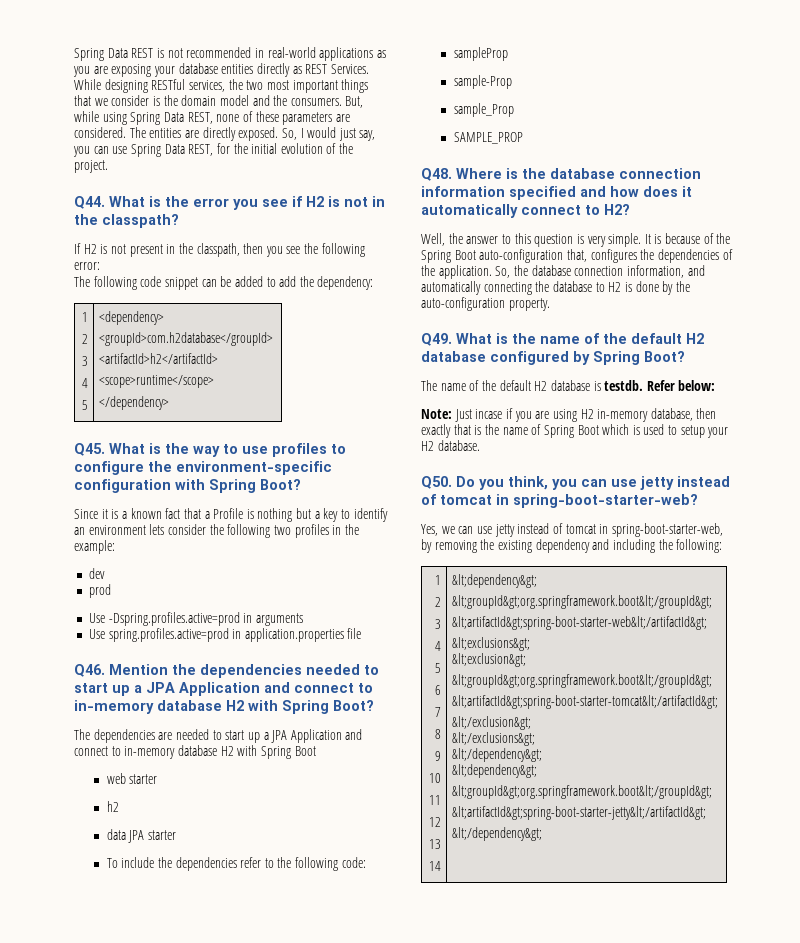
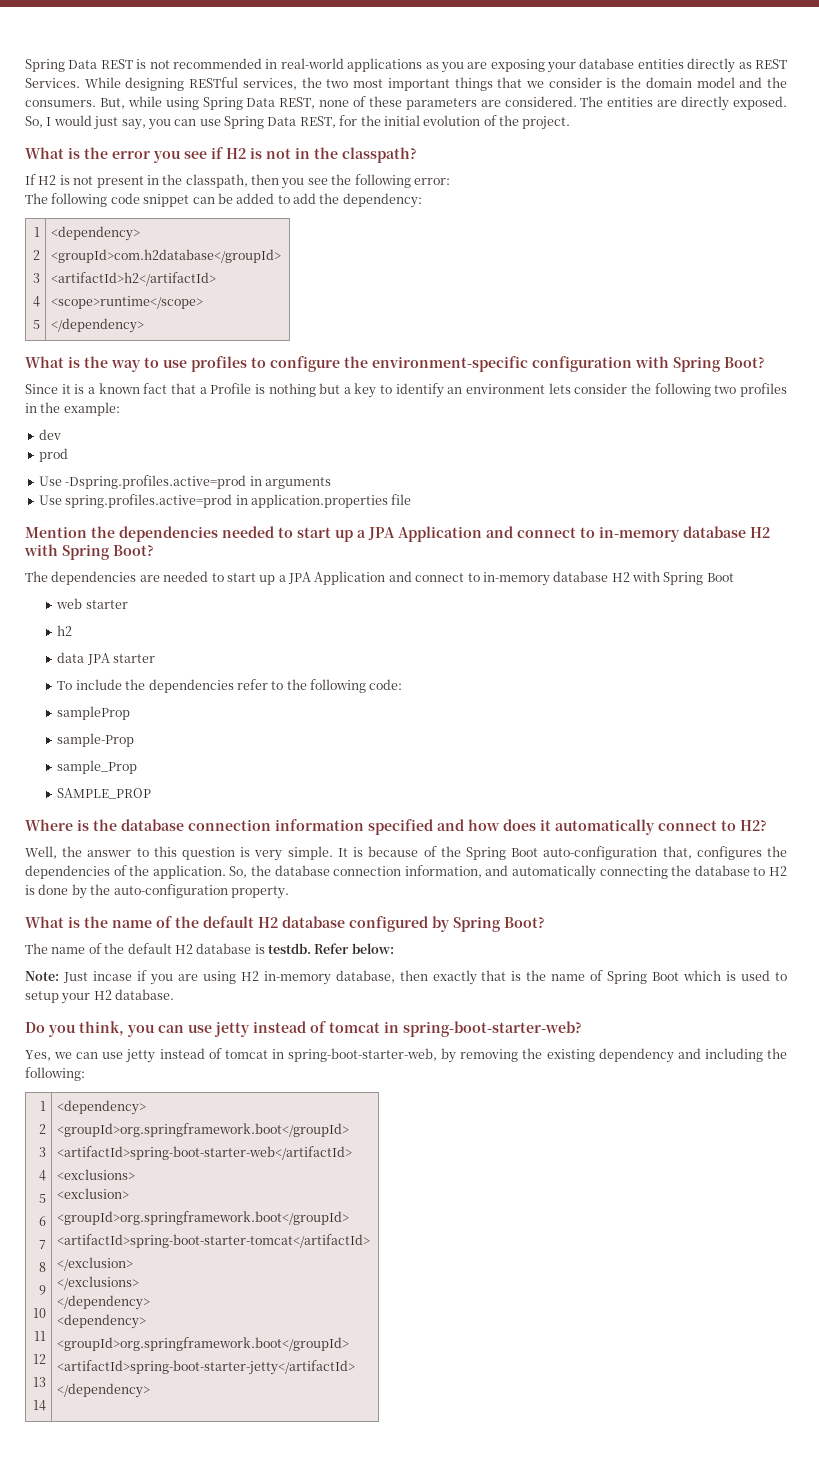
[74,196,105,209] Q44. -> (571, 123) none
[74,443,105,456] Q45. -> (145, 325) none
[74,664,105,677] Q46. -> (412, 499) none
[421,168,452,181] Q48. -> (152, 793) none
[421,333,452,346] Q49. -> (289, 892) none
[421,476,452,489] Q50. -> (175, 994) none
[452,574,538,588] [452,595,713,609] [452,616,708,630] [452,637,531,651] [452,653,527,667] [452,674,713,688] [452,695,719,709] [452,716,532,730] [452,732,536,746] [452,748,543,762] [452,764,538,778] [452,785,713,799] [452,806,707,820] [452,827,543,841] &lt;dependency&gt; // &lt;groupId&gt;org.springframework.boot&lt;/groupId&gt; // &lt;artifactId&gt;spring-boot-starter-web&lt;/artifactId&gt; // &lt;exclusions&gt; // &lt;exclusion&gt; // &lt;groupId&gt;org.springframework.boot&lt;/groupId&gt; // &lt;artifactId&gt;spring-boot-starter-tomcat&lt;/artifactId&gt; // &lt;/exclusion&gt; // &lt;/exclusions&gt; // &lt;/dependency&gt; // &lt;dependency&gt; // &lt;groupId&gt;org.springframework.boot&lt;/groupId&gt; // &lt;artifactId&gt;spring-boot-starter-jetty&lt;/artifactId&gt; // &lt;/dependency&gt; -> [57,1100,147,1115] [57,1123,350,1137] [57,1146,353,1160] [57,1169,136,1180] [57,1188,130,1199] [57,1211,350,1225] [57,1234,371,1248] [57,1257,134,1271] [57,1276,140,1290] [57,1295,151,1310] [57,1314,147,1329] [57,1337,350,1351] [57,1360,356,1375] [57,1383,151,1398] <dependency> // <groupId>org.springframework.boot</groupId> // <artifactId>spring-boot-starter-web</artifactId> // <exclusions> // <exclusion> // <groupId>org.springframework.boot</groupId> // <artifactId>spring-boot-starter-tomcat</artifactId> // </exclusion> // </exclusions> // </dependency> // <dependency> // <groupId>org.springframework.boot</groupId> // <artifactId>spring-boot-starter-jetty</artifactId> // </dependency>

